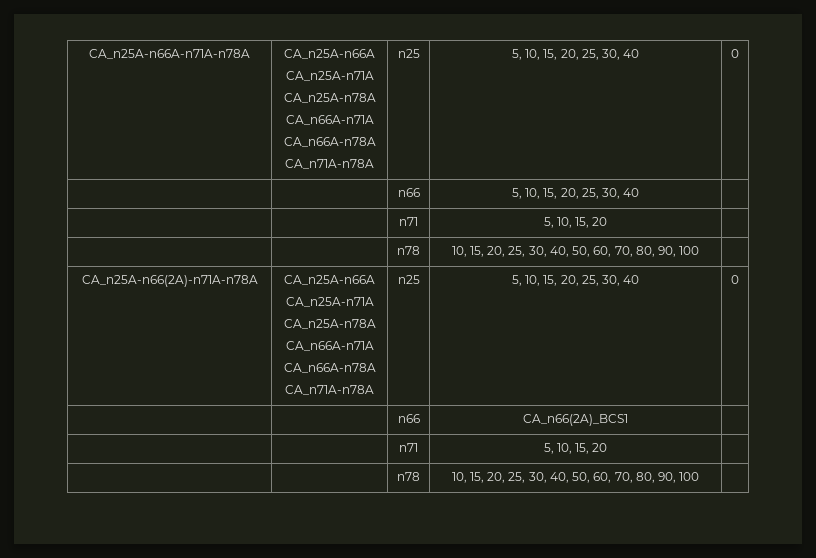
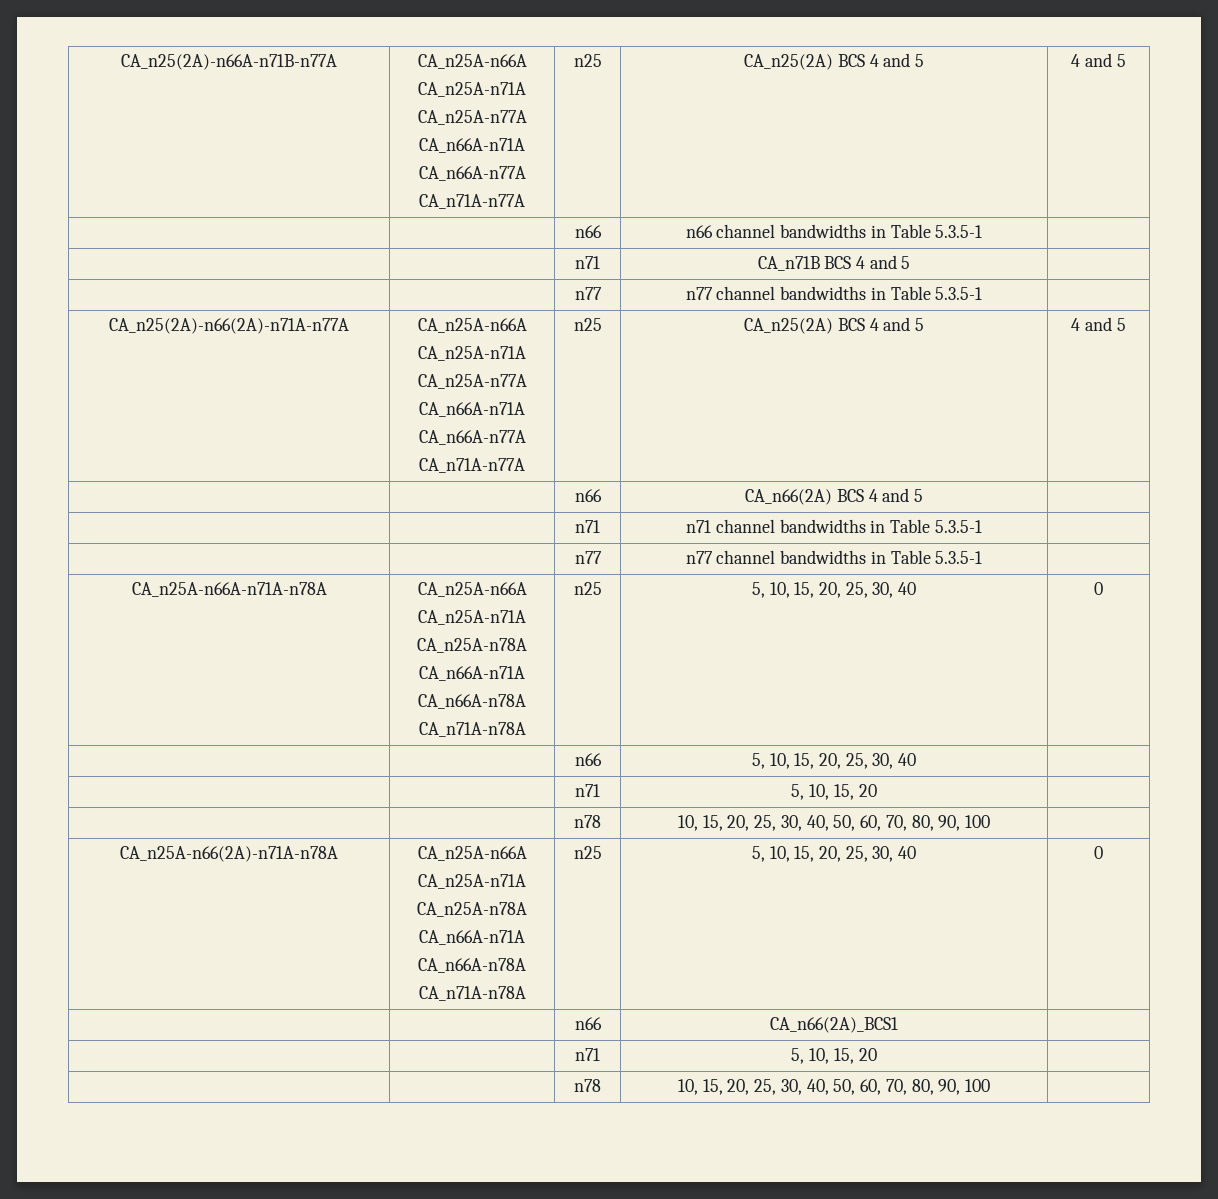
(89, 54) none -> [121,54,337,70] [417,54,527,69] [418,82,526,97] [417,110,527,125] [419,138,525,153] [418,166,526,181] [419,194,525,209] [573,54,602,67] [744,53,924,70] [1071,53,1126,67] [574,225,602,238] [685,224,983,238] [575,256,600,269] [757,255,911,271] [574,287,602,300] [685,286,983,300] [109,318,349,334] [417,318,527,333] [418,346,526,361] [417,374,527,389] [419,402,525,417] [418,430,526,445] [419,458,525,473] [573,318,602,331] [744,317,924,334] [1071,317,1126,331] [574,489,602,502] [745,488,923,505] [575,520,600,533] [686,519,982,533] [574,551,602,564] [685,550,983,564] CA_n25(2A)-n66A-n71B-n77A | CA_n25A-n66A // CA_n25A-n71A // CA_n25A-n77A // CA_n66A-n71A // CA_n66A-n77A // CA_n71A-n77A | n25 | CA_n25(2A) BCS 4 and 5 | 4 and 5 // | | n66 | n66 channel bandwidths in Table 5.3.5-1 | // | | n71 | CA_n71B BCS 4 and 5 | // | | n77 | n77 channel bandwidths in Table 5.3.5-1 | // CA_n25(2A)-n66(2A)-n71A-n77A | CA_n25A-n66A // CA_n25A-n71A // CA_n25A-n77A // CA_n66A-n71A // CA_n66A-n77A // CA_n71A-n77A | n25 | CA_n25(2A) BCS 4 and 5 | 4 and 5 // | | n66 | CA_n66(2A) BCS 4 and 5 | // | | n71 | n71 channel bandwidths in Table 5.3.5-1 | // | | n77 | n77 channel bandwidths in Table 5.3.5-1 | //

